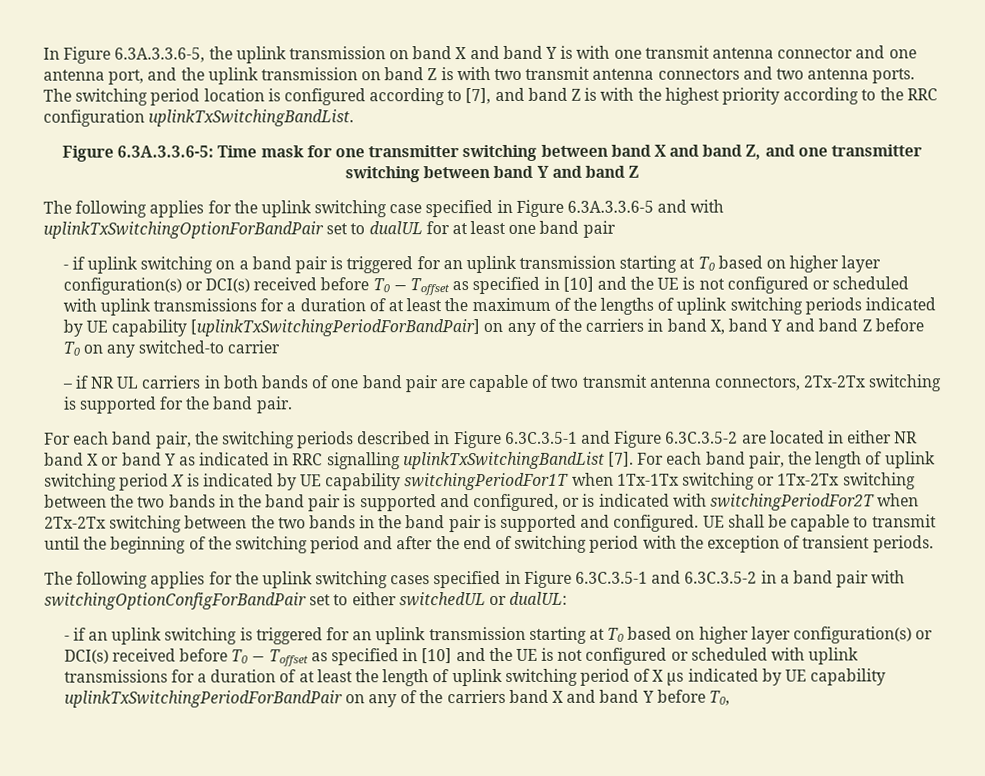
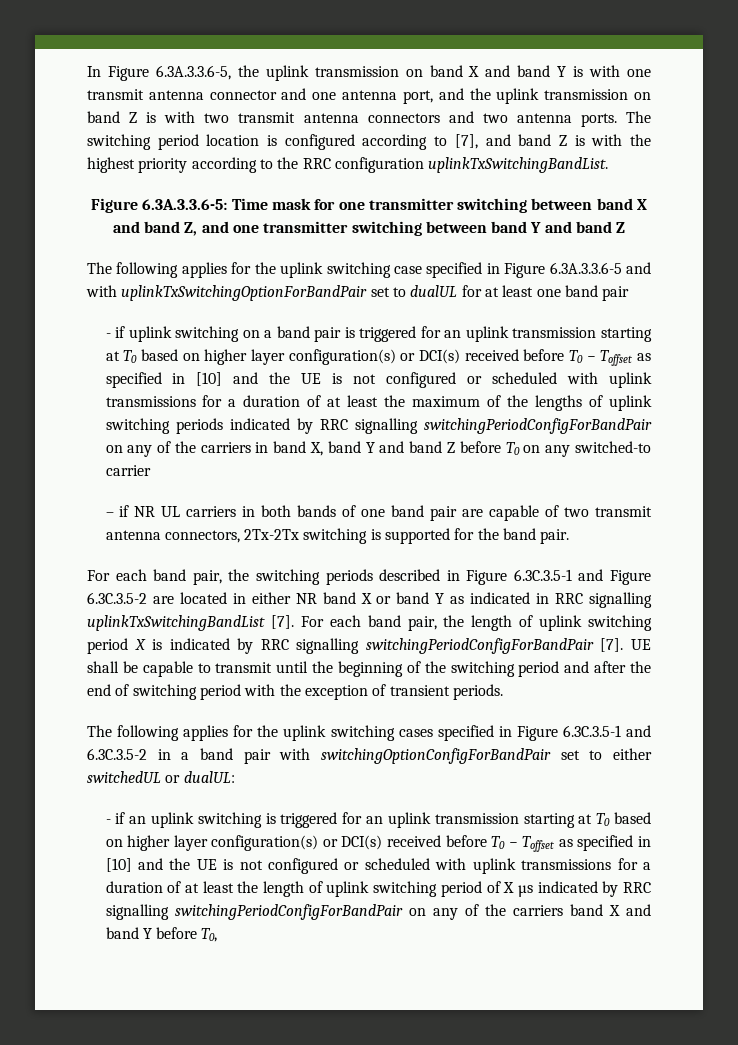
[85,319,481,337] UE capability [uplinkTxSwitchingPeriodForBandPair] -> [319,418,652,434] RRC signalling switchingPeriodConfigForBandPair
[300,472,916,491] [44,493,920,512] [44,514,700,533] UE capability switchingPeriodFor1T when 1Tx-1Tx switching or 1Tx-2Tx switching between the two bands in the band pair is supported and configured, or is indicated with switchingPeriodFor2T when 2Tx-2Tx switching between the two bands in the band pair is supported and configured. -> [260,638,624,654] RRC signalling switchingPeriodConfigForBandPair [7].
[785,668,887,686] [63,690,343,708] UE capability uplinkTxSwitchingPeriodForBandPair -> [623,882,652,893] [105,904,403,920] RRC signalling switchingPeriodConfigForBandPair

